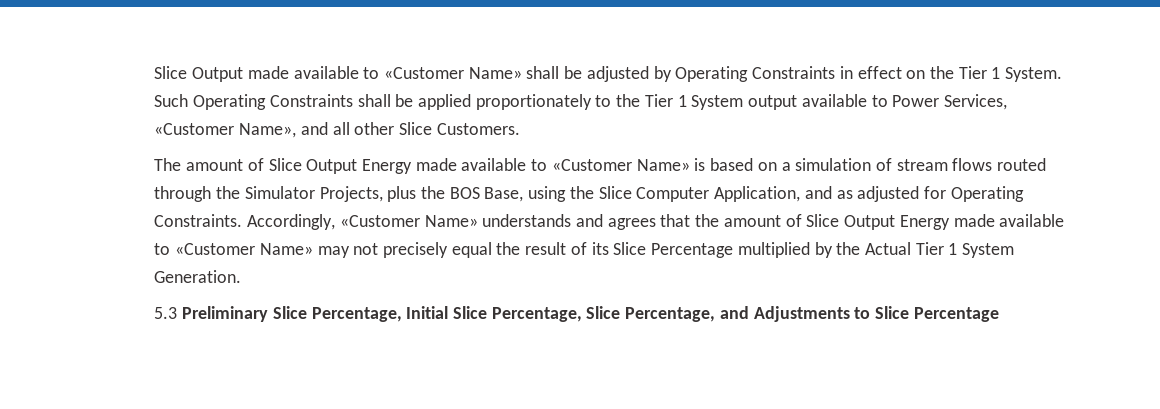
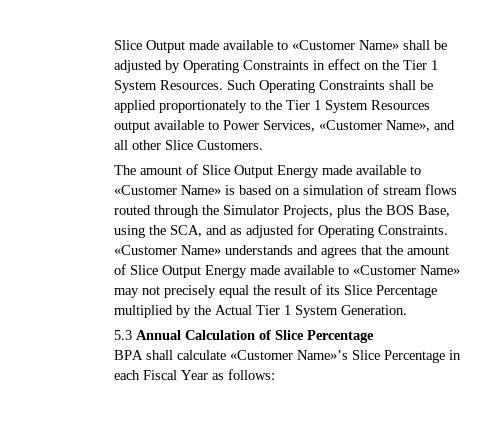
[1005,67,1063,82] System. -> [113,80,223,93] System Resources.
(744, 102) none -> [370,100,430,110] Resources
[598,186,801,202] Slice Computer Application, -> [169,225,202,237] SCA,
[247,214,336,230] Accordingly, -> (448, 230) none
[182,306,999,322] Preliminary Slice Percentage, Initial Slice Percentage, Slice Percentage, and Adjustments to Slice Percentage -> [135,330,374,343] [113,350,461,363] [113,369,275,380] Annual Calculation of Slice Percentage // BPA shall calculate «Customer Name»’s Slice Percentage in each Fiscal Year as follows:

